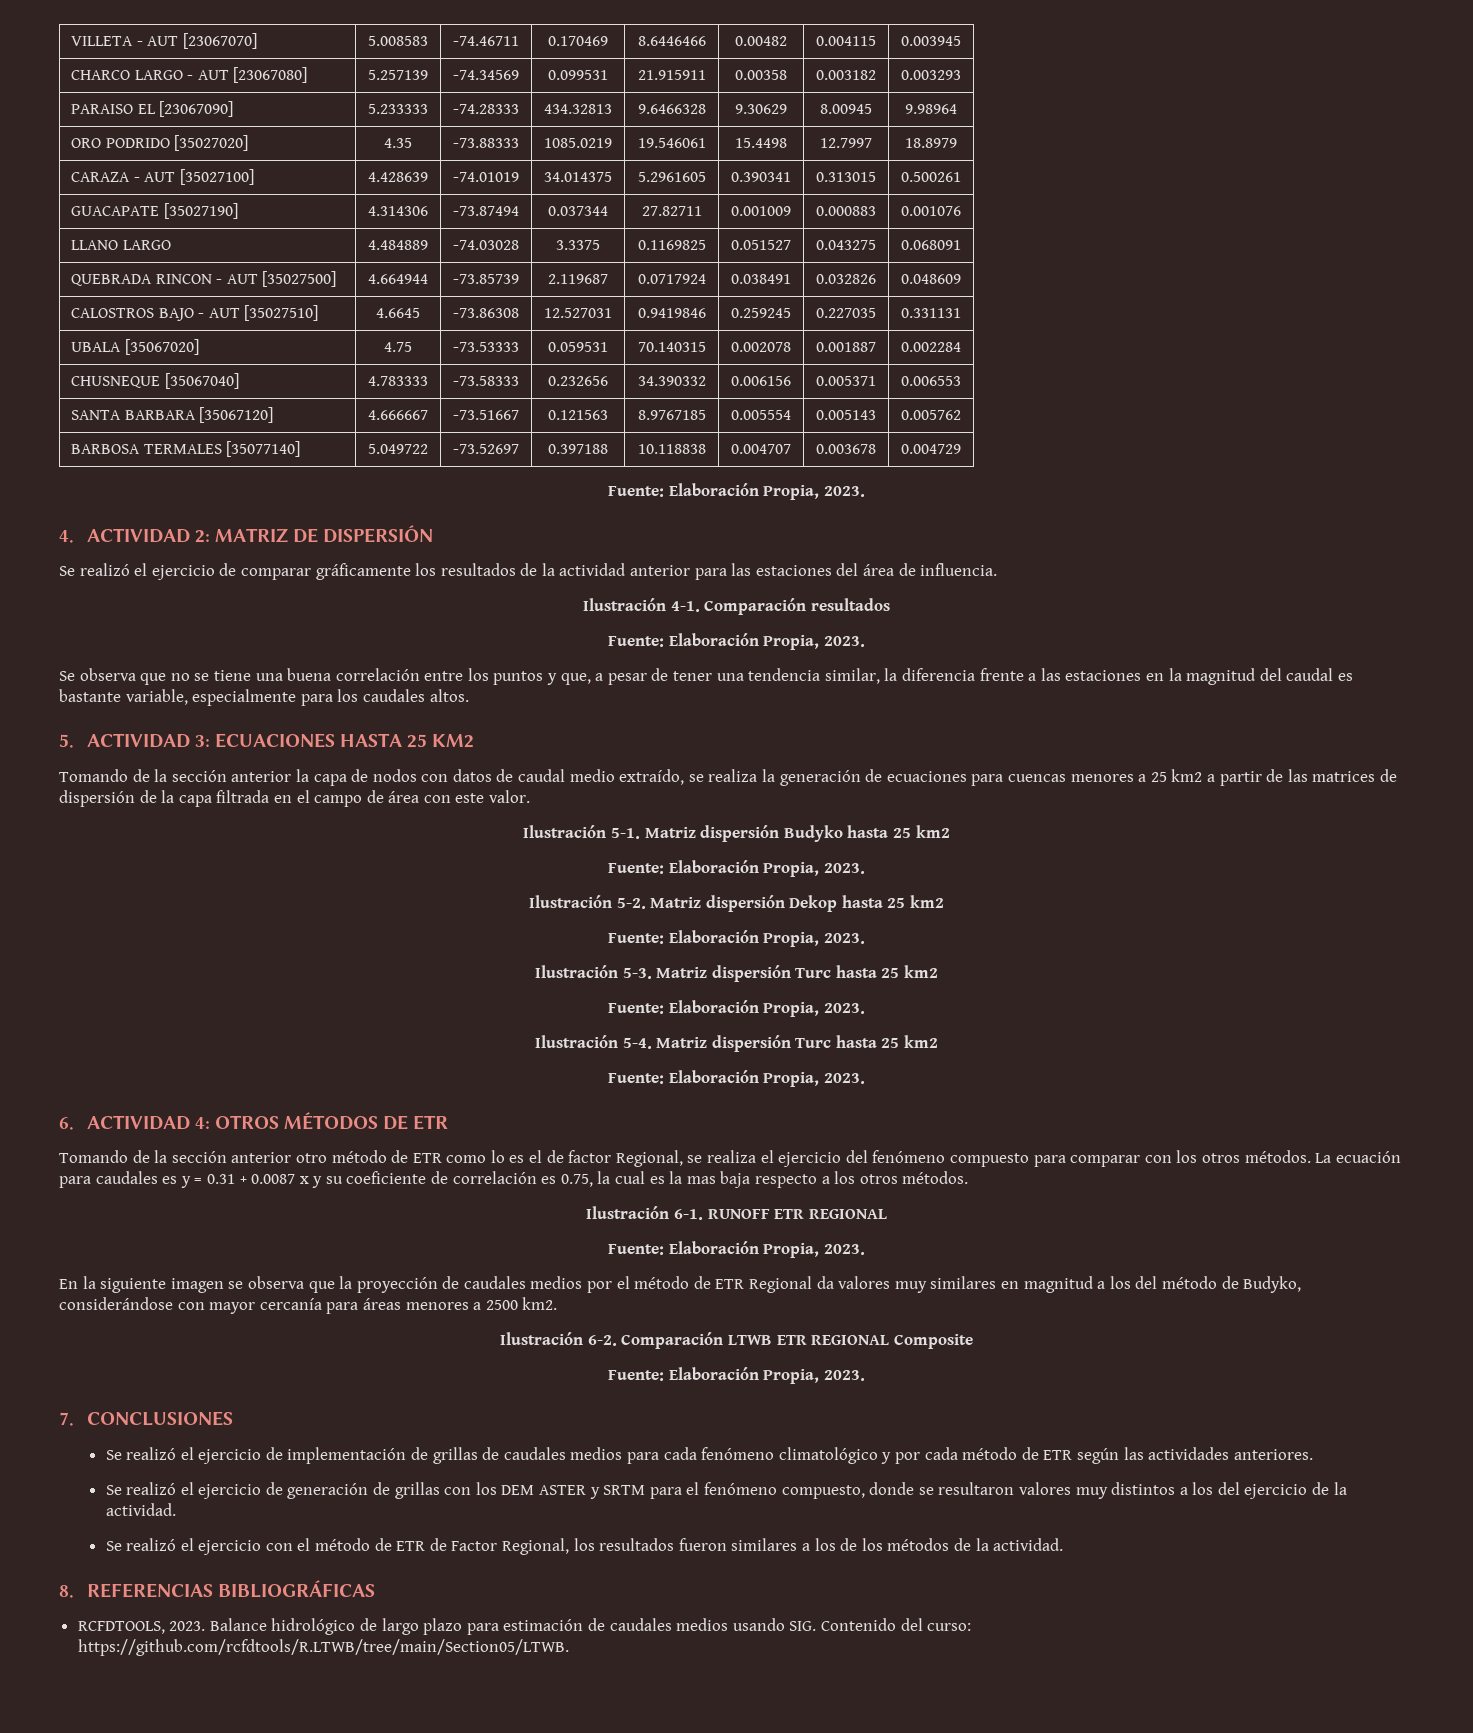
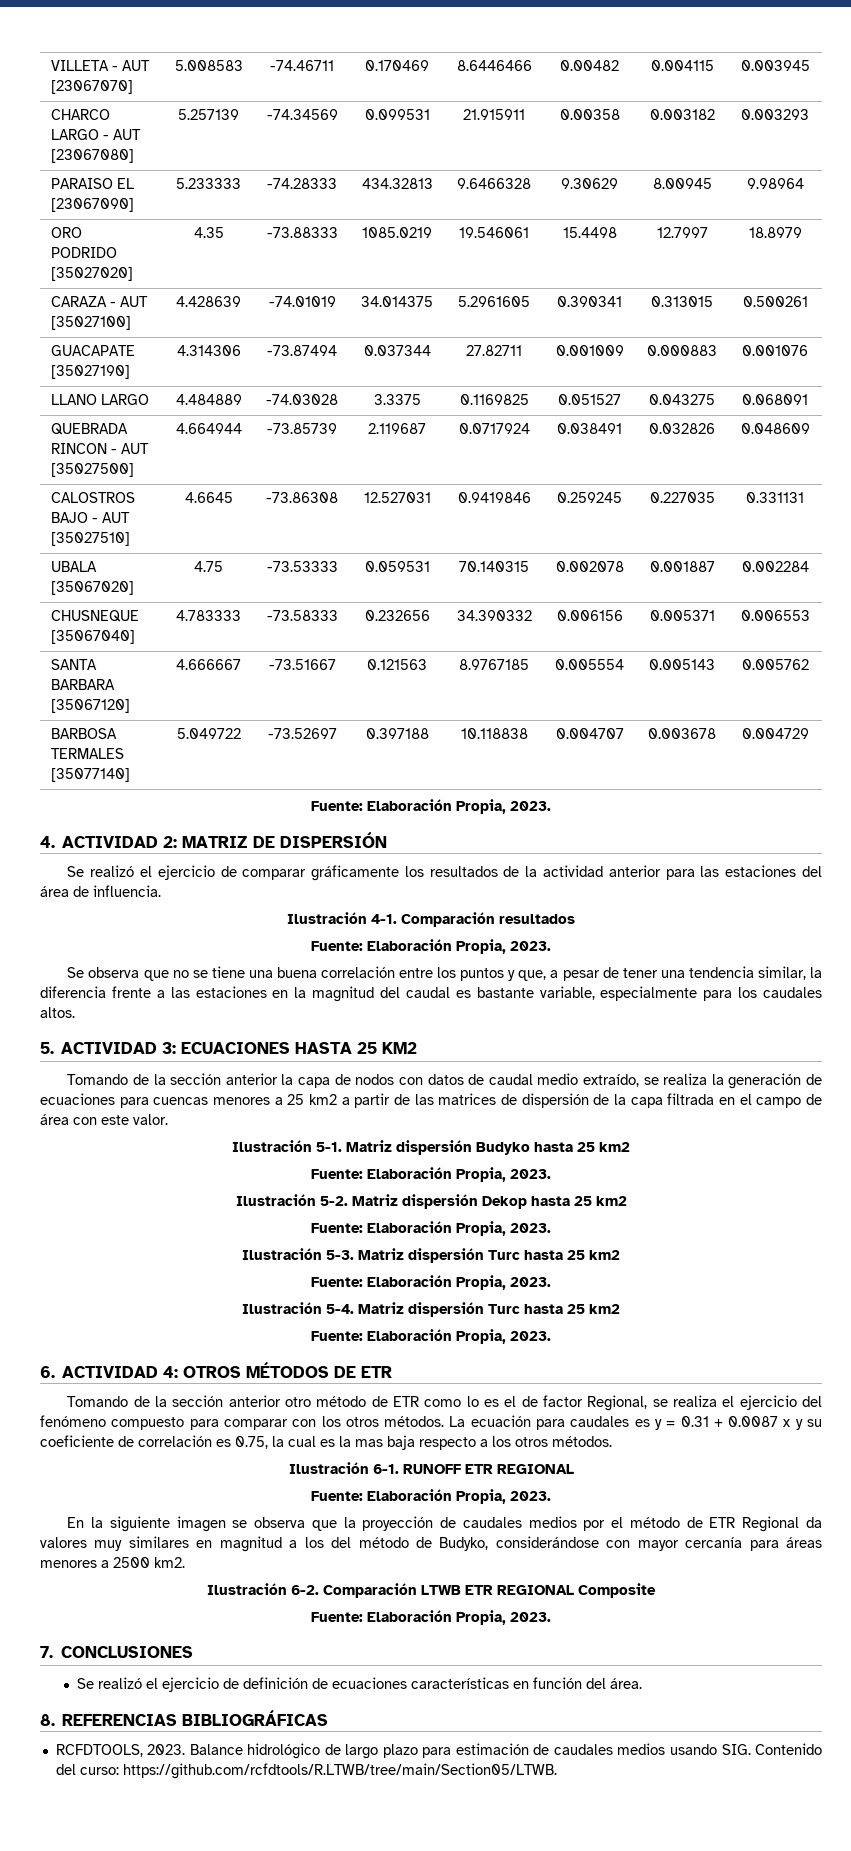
[287,1447,1313,1464] [105,1482,1347,1499] [105,1503,176,1516] [105,1538,1064,1555] implementación de grillas de caudales medios para cada fenómeno climatológico y por cada método de ETR según las actividades anteriores. // Se realizó el ejercicio de generación de grillas con los DEM ASTER y SRTM para el fenómeno compuesto, donde se resultaron valores muy distintos a los del ejercicio de la actividad. // Se realizó el ejercicio con el método de ETR de Factor Regional, los resultados fueron similares a los de los métodos de la actividad. -> [243,1677,643,1689] definición de ecuaciones características en función del área.

